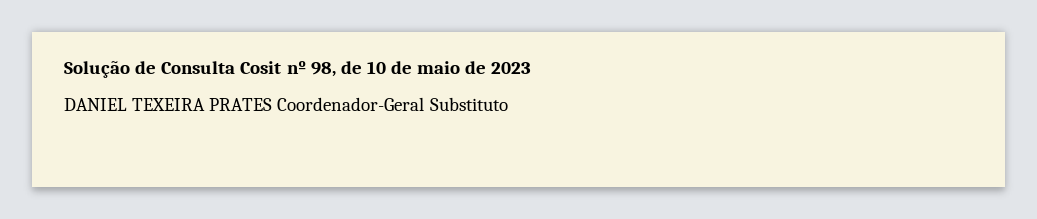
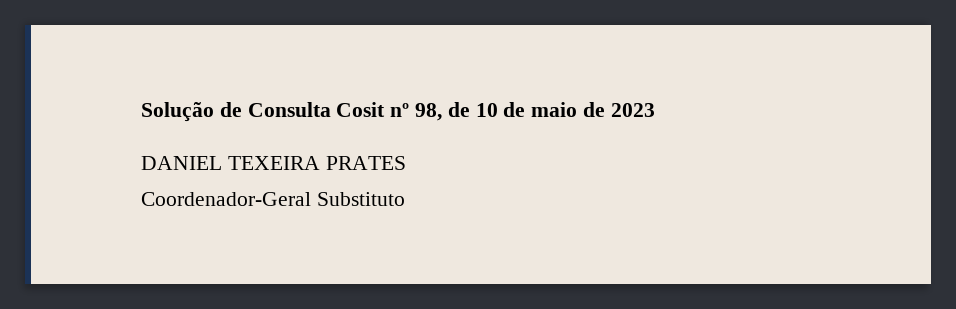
(273, 104) none -> (406, 163) //

